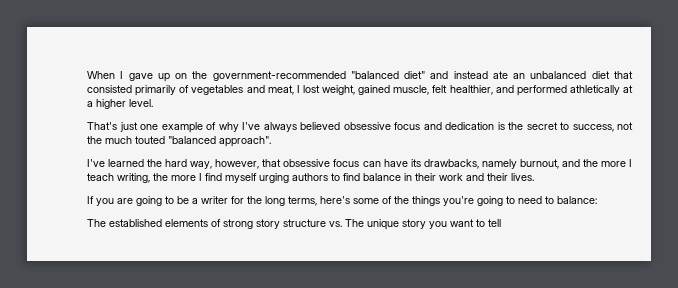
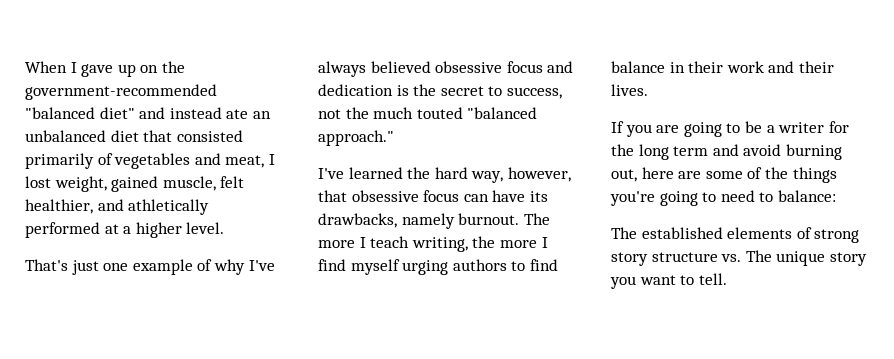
[516,85,620,96] performed athletically -> [128,199,210,215] [25,222,100,238] athletically performed
[219,136,271,147] approach". -> [318,130,394,146] approach."
[519,159,598,169] burnout, and the -> [458,213,550,225] burnout. The
[288,196,350,206] terms, here's -> [673,144,842,160] [611,167,702,182] term and avoid burning out, here are
[488,219,501,227] tell -> [698,273,727,285] tell.

